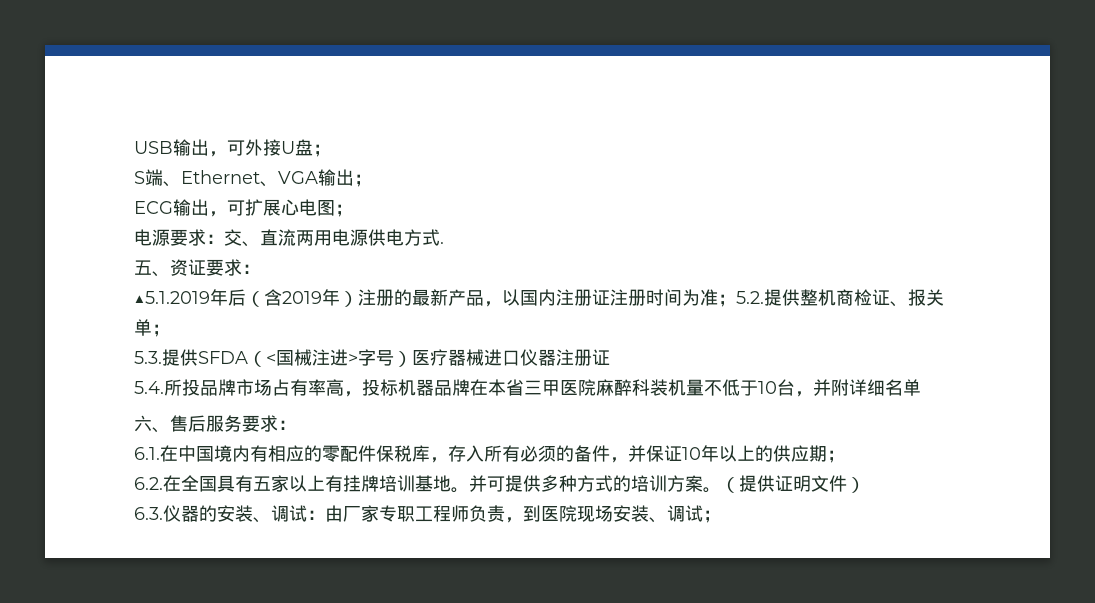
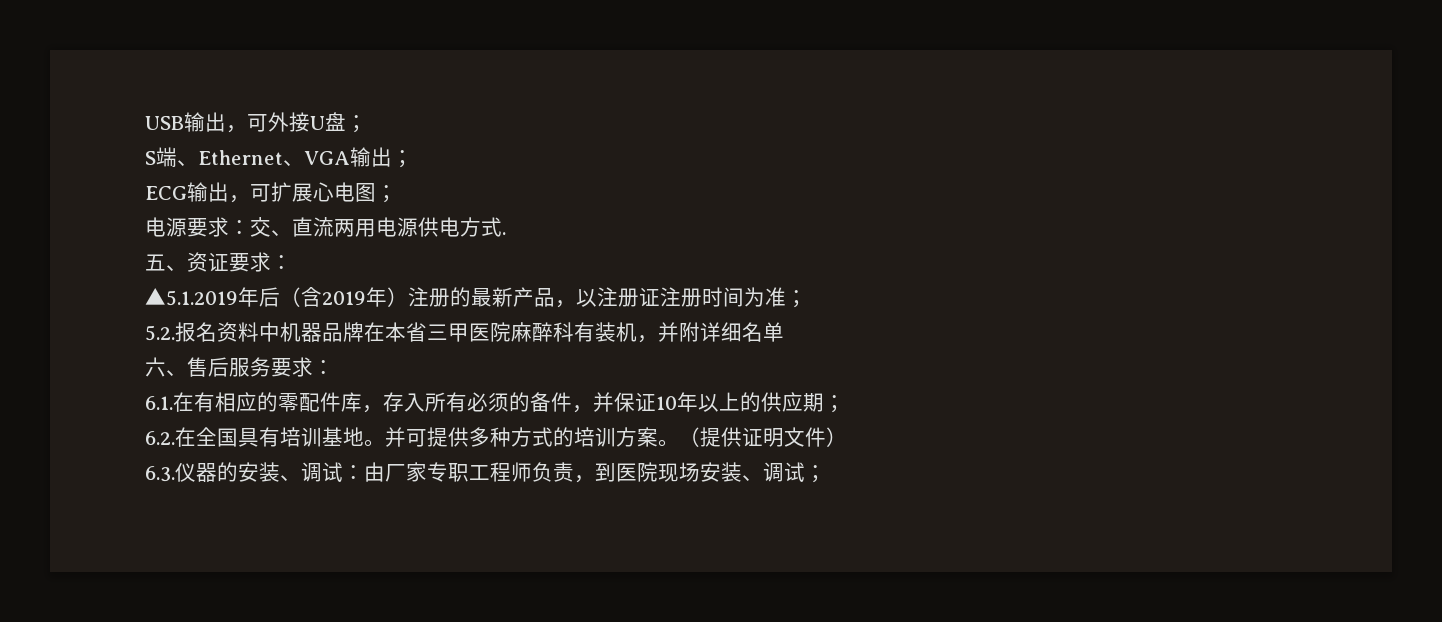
[520,289,556,306] 国内 -> (597, 298) none
[736,289,944,307] [134,319,170,337] [134,349,610,367] [134,379,398,397] 5.2.提供整机商检证、报关单； // 5.3.提供SFDA（<国械注进>字号）医疗器械进口仪器注册证 // 5.4.所投品牌市场占有率高，投标 -> [145,322,280,342] // 5.2.报名资料中
[650,379,795,396] 装机量不低于10台 -> [574,322,637,342] 有装机
[178,445,250,462] 中国境内 -> (194, 402) none
[376,445,412,462] 保税 -> (341, 402) none
[253,475,379,492] 五家以上有挂牌 -> (280, 437) none

